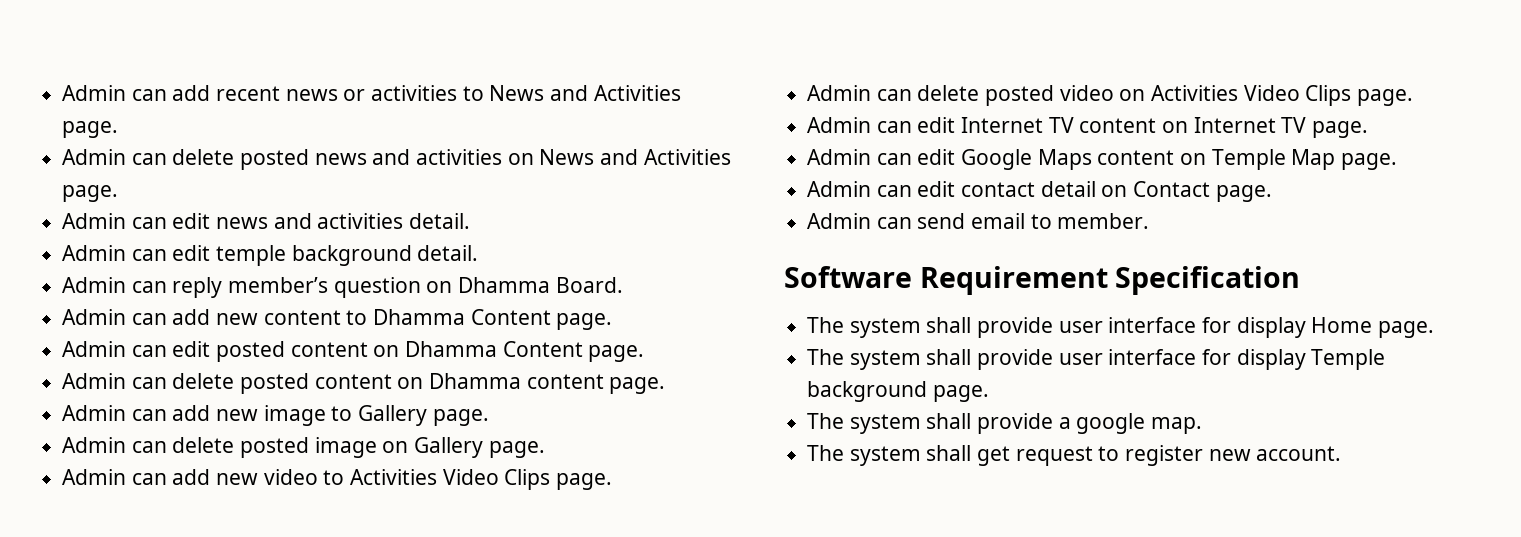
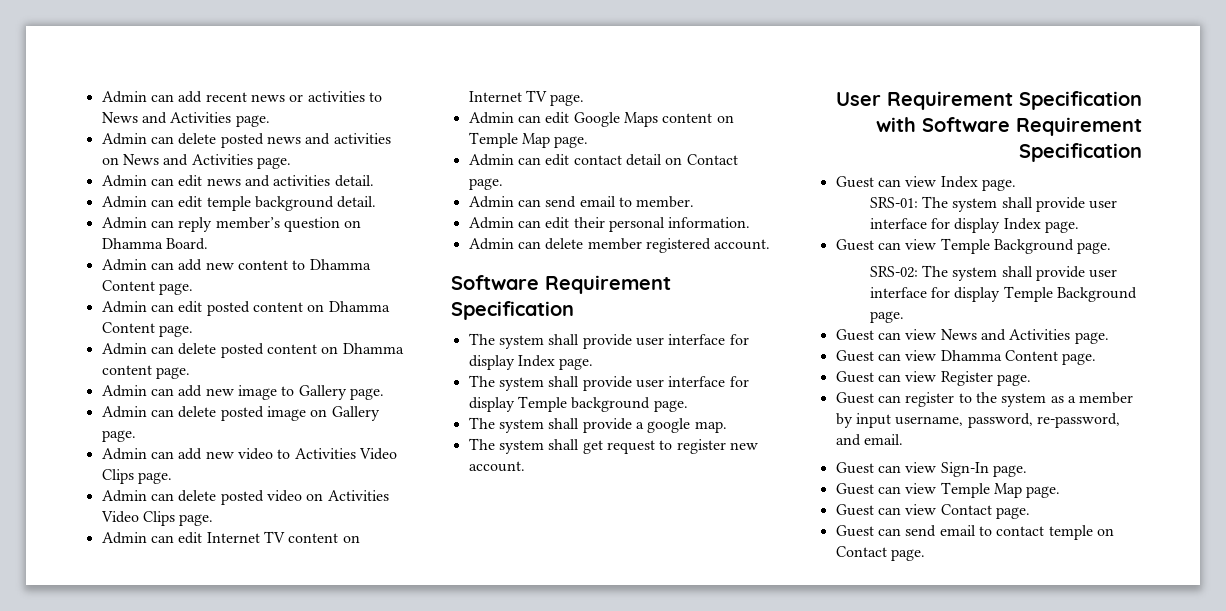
(1150, 221) none -> [468,217,751,232] [468,238,771,253] // Admin can edit their personal information. // Admin can delete member registered account.
[1311,317,1373,333] Home -> [517,355,555,367] Index
(1342, 453) none -> [836,91,1142,110] [876,117,1142,136] [1019,143,1142,162] [835,176,1016,191] [869,196,1118,212] [869,218,1079,233] [835,238,1112,254] [869,265,1118,281] [869,286,1137,302] [869,311,904,323] [835,329,1109,344] [835,350,1097,365] [835,371,1031,386] [835,392,1134,407] [835,413,1120,428] [835,434,903,446] [835,462,1027,477] [835,482,1061,498] [835,504,1030,519] [835,525,1114,540] [835,546,925,561] // User Requirement Specification with Software Requirement Specification // Guest can view Index page. // SRS-01: The system shall provide user interface for display Index page. // Guest can view Temple Background page. // SRS-02: The system shall provide user interface for display Temple Background page. // Guest can view News and Activities page. // Guest can view Dhamma Content page. // Guest can view Register page. // Guest can register to the system as a member by input username, password, re-password, and email. // Guest can view Sign-In page. // Guest can view Temple Map page. // Guest can view Contact page. // Guest can send email to contact temple on Contact page.

